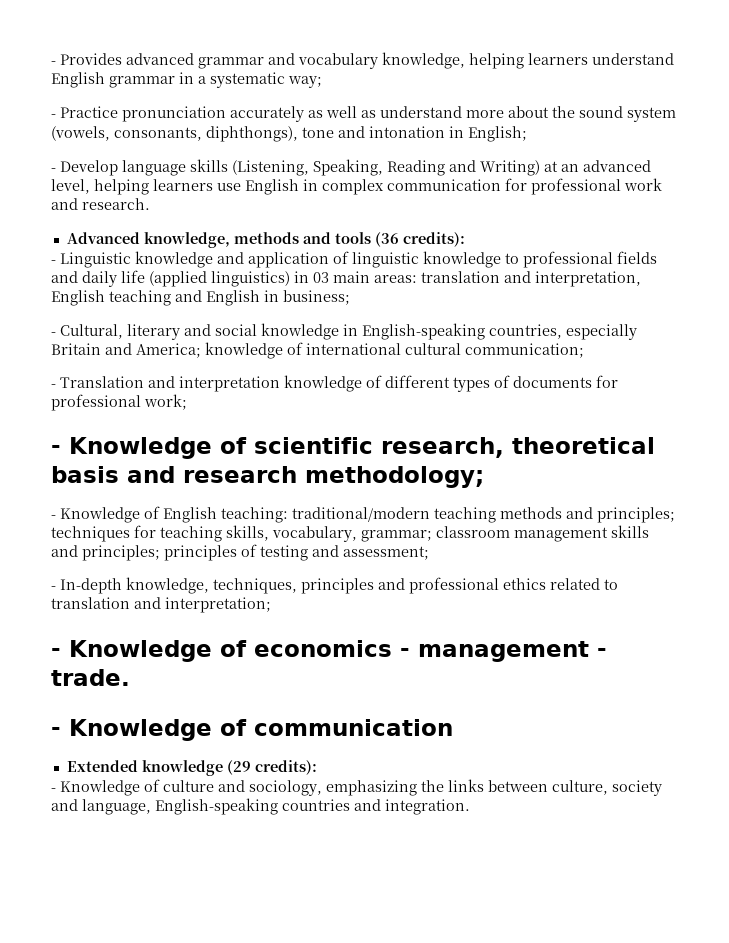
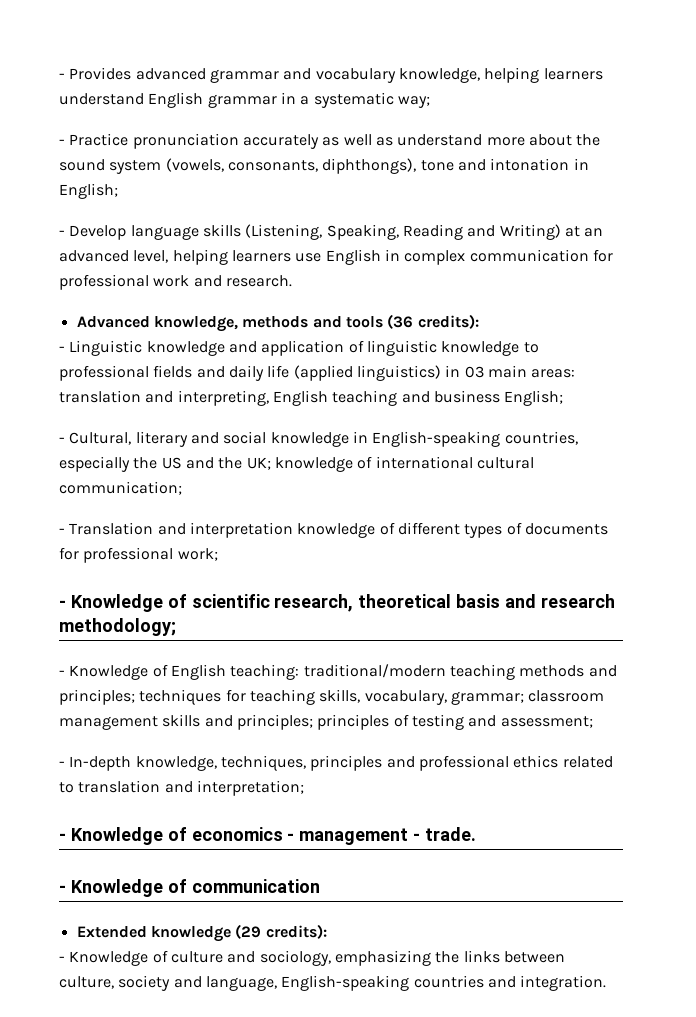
[535,271,641,287] interpretation, -> [177,390,269,406] interpreting,
[206,290,350,306] English in business; -> [433,390,564,406] business English;
[51,343,201,358] Britain and America; -> [133,457,271,470] the US and the UK;

